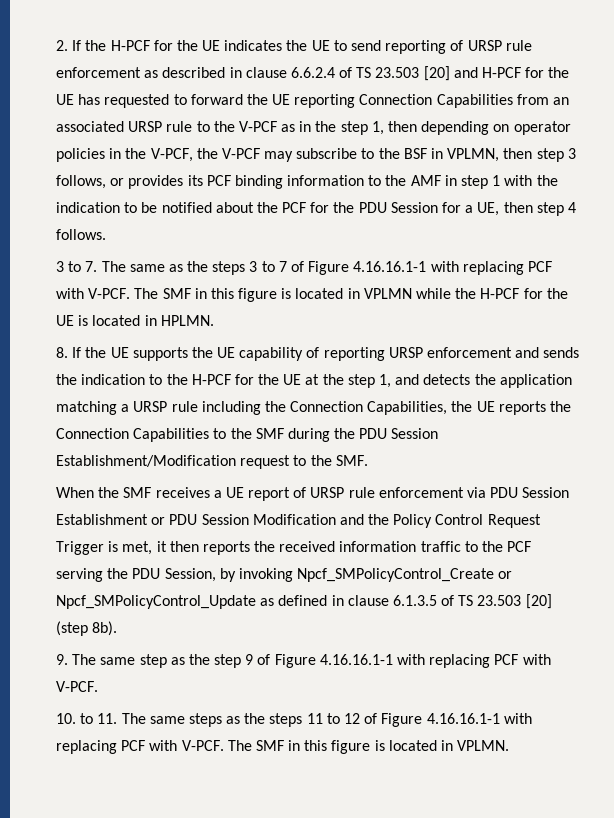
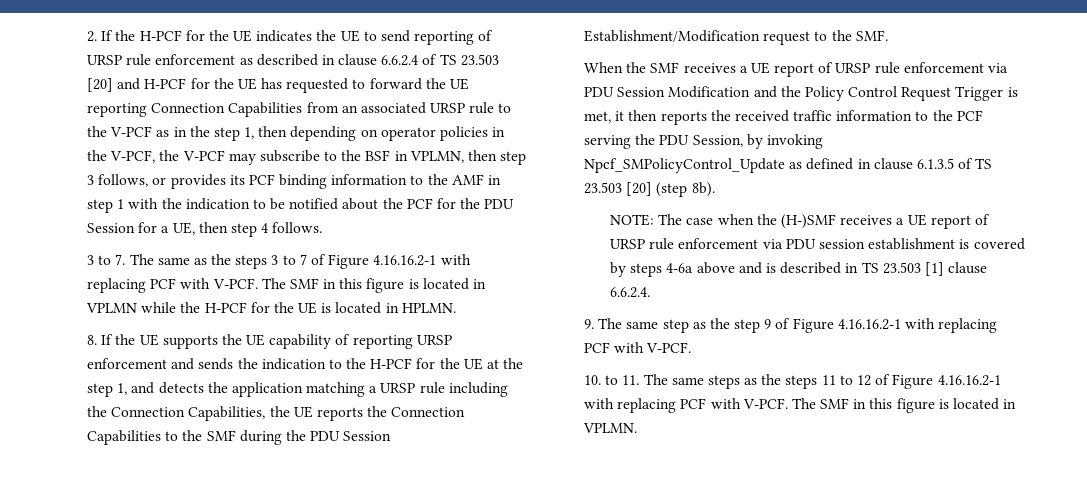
[353,261,427,272] 4.16.16.1-1 -> [373,255,437,266] 4.16.16.2-1
[55,514,249,525] Establishment or PDU Session -> (666, 92) none
[339,541,461,552] information traffic -> [793,110,913,121] traffic information
[297,568,513,582] Npcf_SMPolicyControl_Create or -> (823, 141) none
(118, 628) none -> [610,214,990,229] [610,238,1025,250] [610,262,988,277] [610,287,651,298] // NOTE: The case when the (H-)SMF receives a UE report of URSP rule enforcement via PDU session establishment is covered by steps 4-6a above and is described in TS 23.503 [1] clause 6.6.2.4.
[319,654,393,665] 4.16.16.1-1 -> [837,319,901,330] 4.16.16.2-1
[426,713,500,724] 4.16.16.1-1 -> [937,375,1001,386] 4.16.16.2-1

